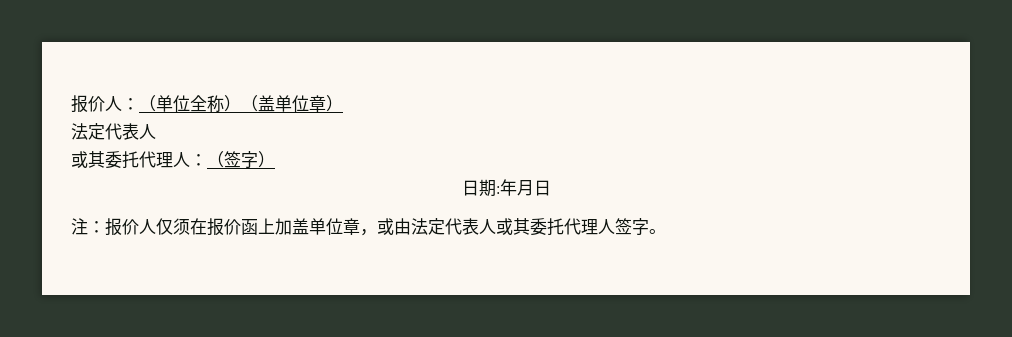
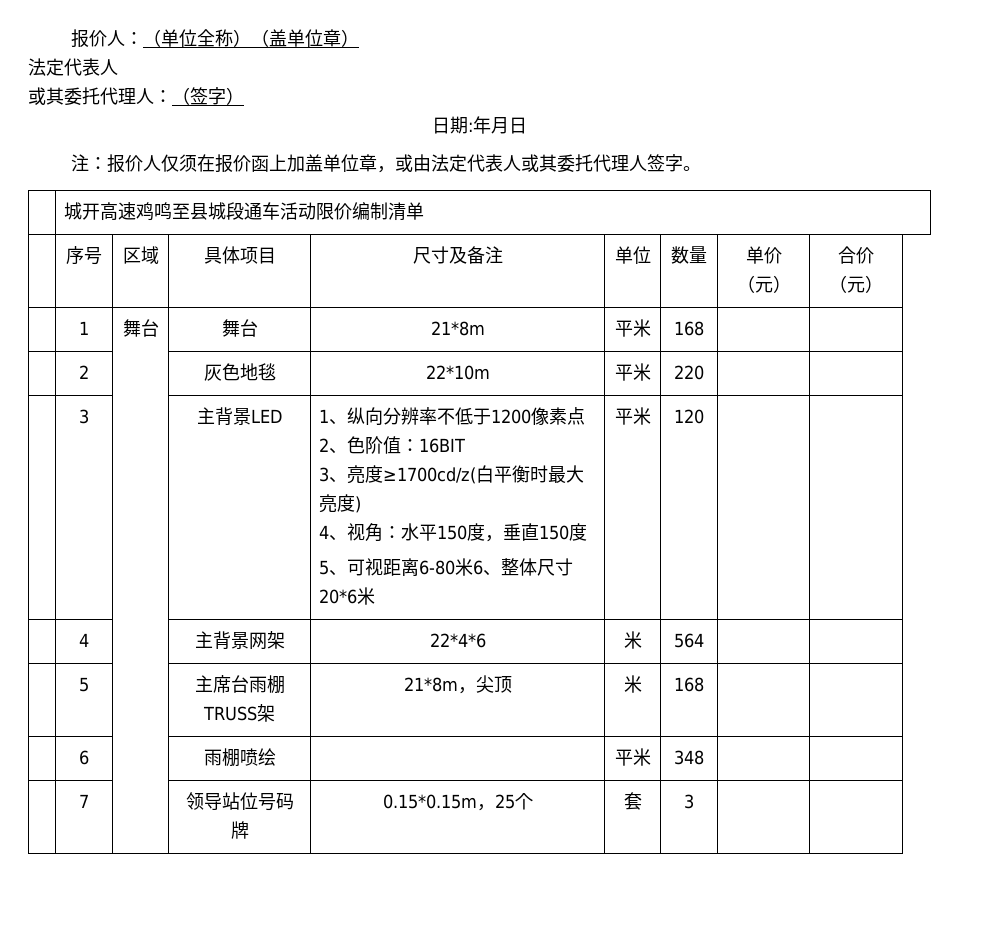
(666, 231) none -> [64,202,425,221] [66,246,102,265] [122,246,159,264] [203,246,276,264] [412,246,503,264] [614,246,651,264] [671,246,707,264] [745,246,782,264] [736,275,791,293] [838,246,874,264] [829,275,883,293] [79,321,89,335] [122,319,159,337] [221,319,258,337] [430,321,485,336] [614,319,651,337] [674,321,704,336] [79,365,89,379] [203,363,276,381] [425,365,490,380] [614,363,651,381] [674,365,704,380] [79,409,89,424] [197,407,282,425] [319,407,586,425] [319,436,466,454] [319,465,585,484] [319,494,362,513] [319,523,588,542] [319,558,574,576] [319,587,376,605] [614,407,651,425] [674,409,704,424] [79,633,89,647] [194,631,285,650] [429,633,486,648] [623,631,642,649] [674,633,704,648] [79,677,89,692] [194,675,285,694] [203,704,275,722] [403,675,512,694] [623,675,642,693] [674,677,704,692] [79,750,89,765] [203,748,276,767] [614,748,651,766] [674,750,704,765] [79,794,89,808] [185,792,294,811] [230,821,249,839] [382,793,533,811] [623,792,642,810] [684,794,694,809] // | 城开高速鸡鸣至县城段通车活动限价编制清单 // | 序号 | 区域 | 具体项目 | 尺寸及备注 | 单位 | 数量 | 单价（元） | 合价（元） // | 1 | 舞台 | 舞台 | 21*8m | 平米 | 168 | | // | 2 | | 灰色地毯 | 22*10m | 平米 | 220 | | // | 3 | | 主背景LED | 1、纵向分辨率不低于1200像素点2、色阶值：16BIT // 3、亮度≥1700cd/z(白平衡时最大亮度) // 4、视角：水平150度，垂直150度 // 5、可视距离6-80米6、整体尺寸20*6米 | 平米 | 120 | | // | 4 | | 主背景网架 | 22*4*6 | 米 | 564 | | // | 5 | | 主席台雨棚TRUSS架 | 21*8m，尖顶 | 米 | 168 | | // | 6 | | 雨棚喷绘 | | 平米 | 348 | | // | 7 | | 领导站位号码牌 | 0.15*0.15m，25个 | 套 | 3 | |

